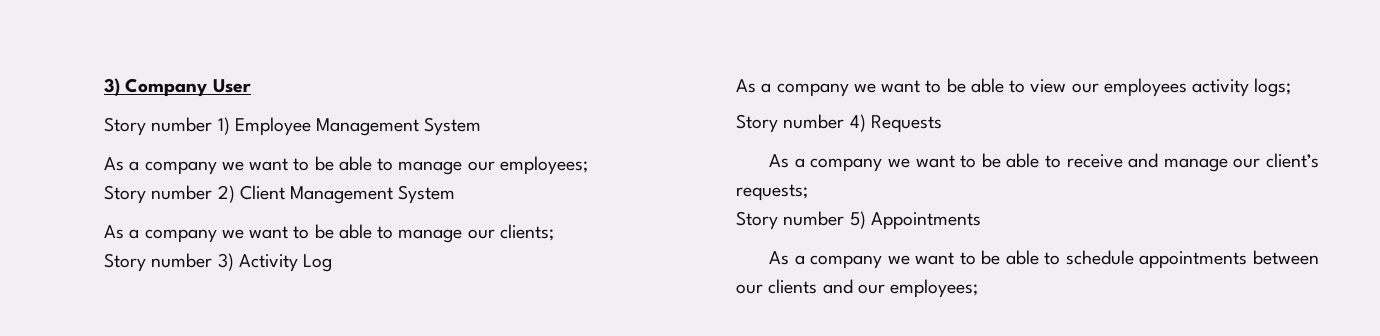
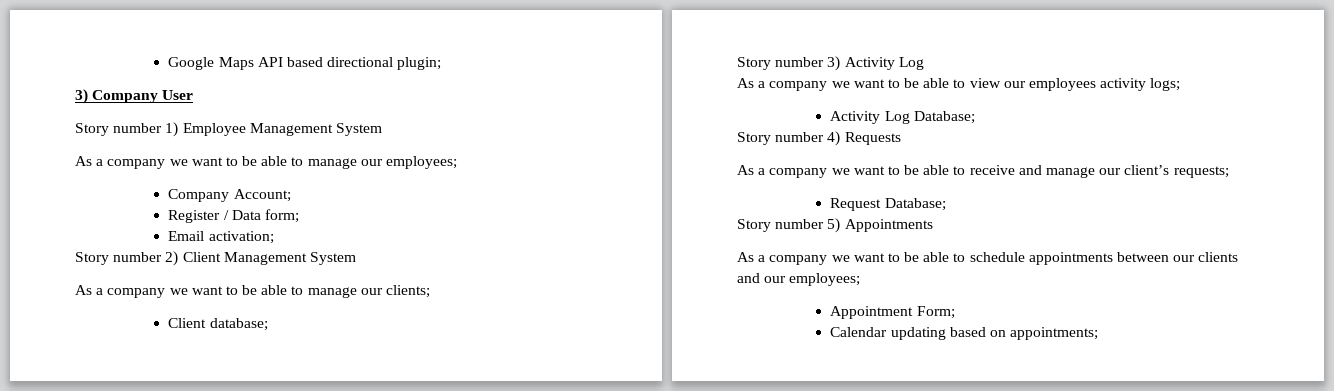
(104, 87) none -> [168,57,442,70] Google Maps API based directional plugin; //
(588, 165) none -> [168,189,291,202] [168,209,300,223] [168,231,274,244] // Company Account; // Register / Data form; // Email activation;
(554, 232) none -> [168,318,268,331] // Client database;
(1292, 87) none -> [830,111,975,124] // Activity Log Database;
(808, 192) none -> [830,198,946,211] // Request Database;
(979, 288) none -> [830,306,955,319] [830,327,1099,340] // Appointment Form; // Calendar updating based on appointments;

